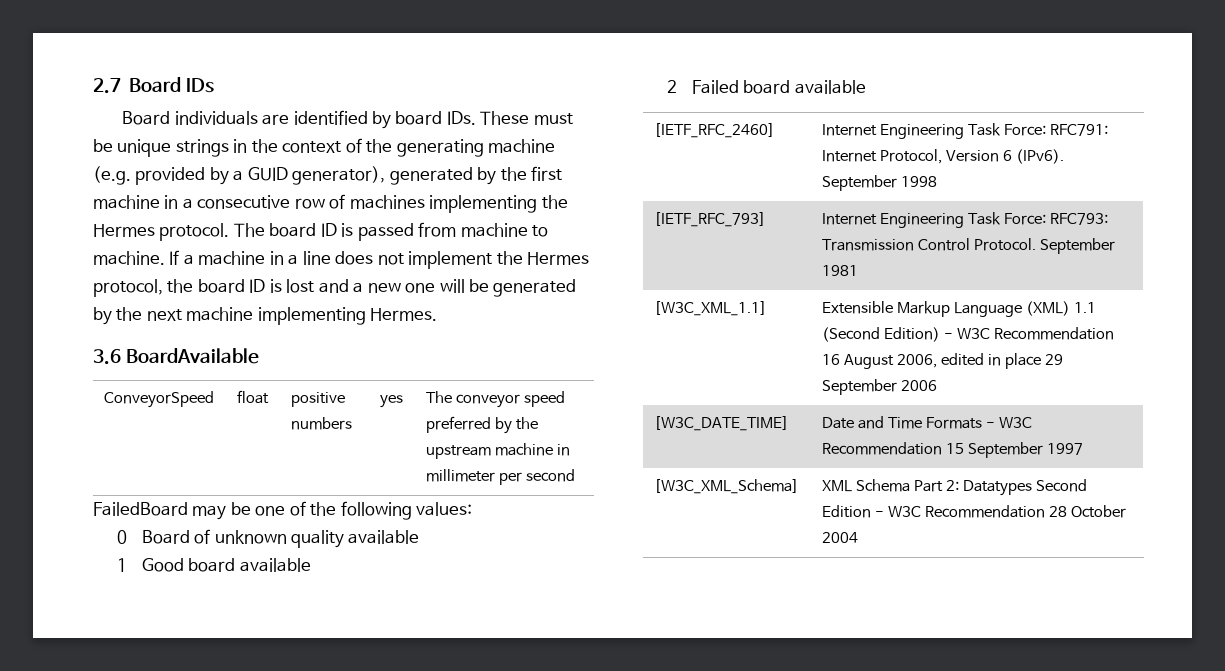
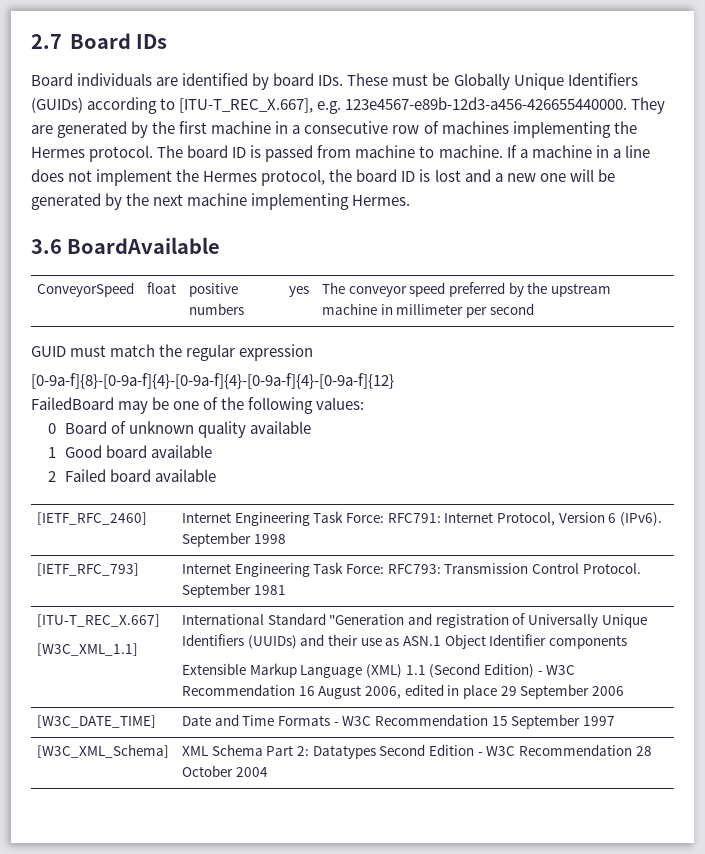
[117,138,556,157] [93,166,386,185] unique strings in the context of the generating machine (e.g. provided by a GUID generator), -> [453,73,638,90] [31,97,666,114] [31,125,53,134] Globally Unique Identifiers (GUIDs) according to [ITU-T_REC_X.667], e.g. 123e4567-e89b-12d3-a456-426655440000. They are
(576, 475) none -> [31,344,314,361] [31,373,394,389] // GUID must match the regular expression // [0-9a-f]{8}-[0-9a-f]{4}-[0-9a-f]{4}-[0-9a-f]{4}-[0-9a-f]{12}
(859, 270) none -> [37,614,161,627] [ITU-T_REC_X.667] //
(768, 308) none -> [182,613,647,628] [182,634,627,649] International Standard "Generation and registration of Universally Unique Identifiers (UUIDs) and their use as ASN.1 Object Identifier components //

